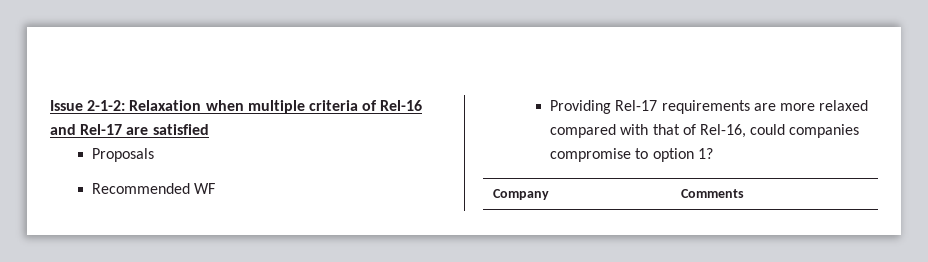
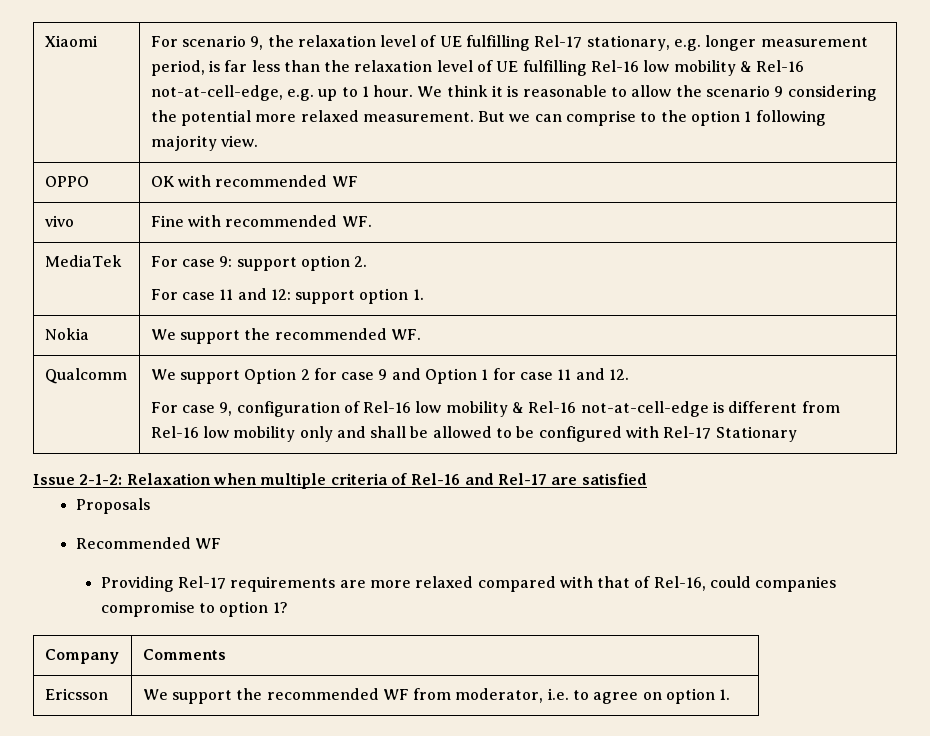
(50, 105) none -> [44,35,98,47] [150,35,868,51] [150,60,805,76] [150,85,877,101] [150,110,826,126] [150,135,258,151] [44,176,89,187] [150,175,358,187] [44,215,74,227] [150,215,372,227] [44,255,122,267] [150,255,368,271] [150,288,424,304] [44,328,89,340] [150,328,421,344] [44,368,127,384] [150,368,630,384] [150,401,840,417] [150,426,797,442] Xiaomi | For scenario 9, the relaxation level of UE fulfilling Rel-17 stationary, e.g. longer measurement period, is far less than the relaxation level of UE fulfilling Rel-16 low mobility & Rel-16 not-at-cell-edge, e.g. up to 1 hour. We think it is reasonable to allow the scenario 9 considering the potential more relaxed measurement. But we can comprise to the option 1 following majority view. // OPPO | OK with recommended WF // vivo | Fine with recommended WF. // MediaTek | For case 9: support option 2. // For case 11 and 12: support option 1. // Nokia | We support the recommended WF. // Qualcomm | We support Option 2 for case 9 and Option 1 for case 11 and 12. // For case 9, configuration of Rel-16 low mobility & Rel-16 not-at-cell-edge is different from Rel-16 low mobility only and shall be allowed to be configured with Rel-17 Stationary //
(745, 193) none -> [44,688,108,700] [142,688,731,704] // Ericsson | We support the recommended WF from moderator, i.e. to agree on option 1.

